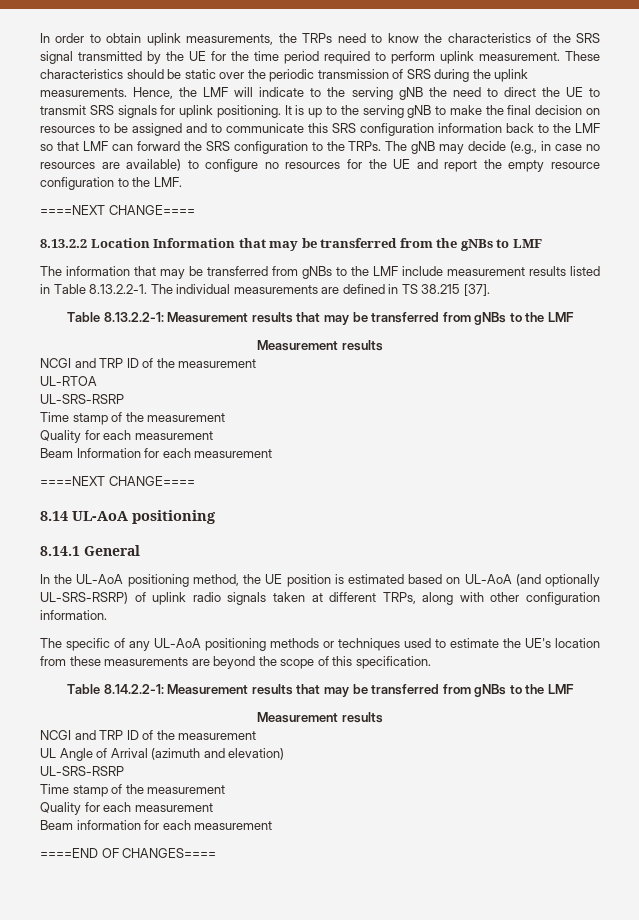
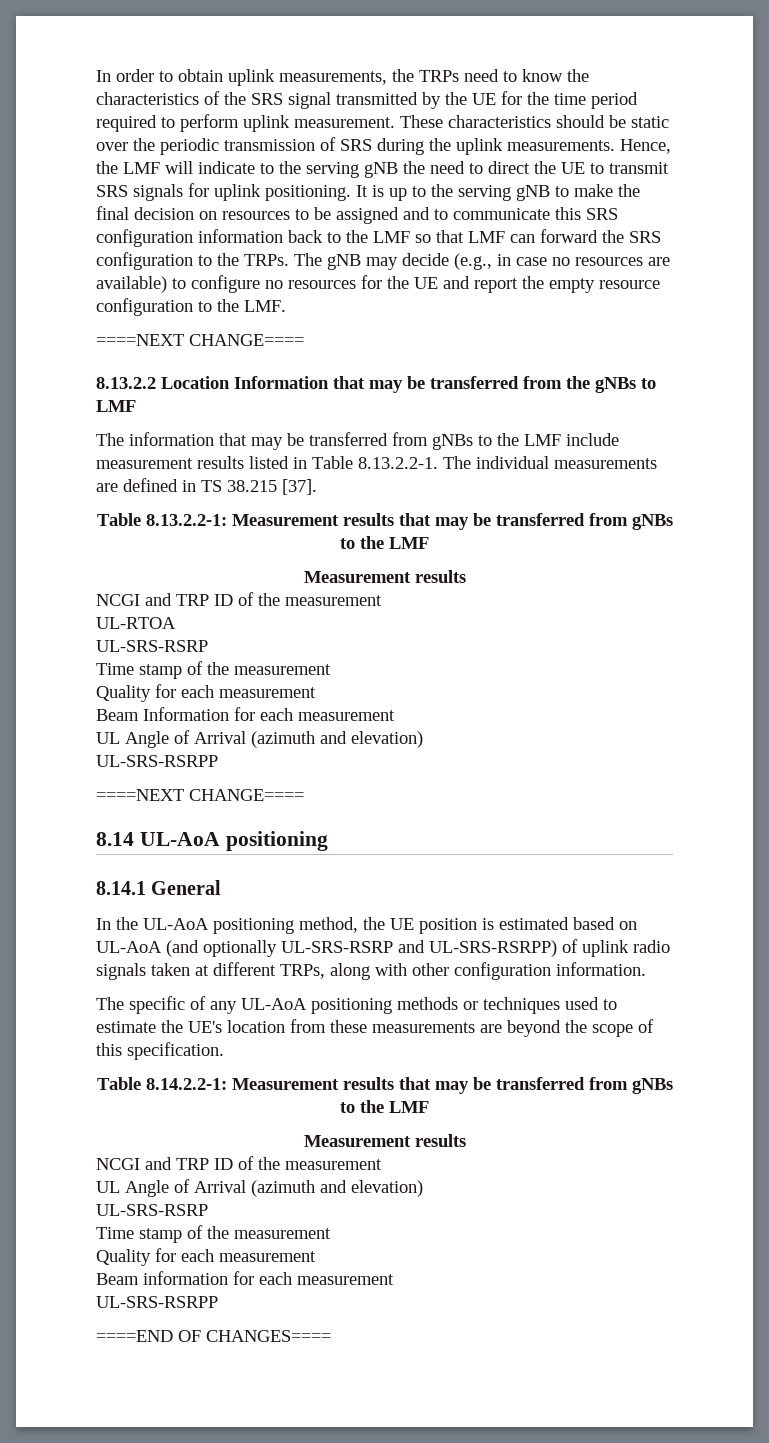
(273, 453) none -> [96,730,423,748] [96,755,218,767] // UL Angle of Arrival (azimuth and elevation) // UL-SRS-RSRPP
[40,592,128,604] UL-SRS-RSRP) -> [281,940,557,957] UL-SRS-RSRP and UL-SRS-RSRPP)
(273, 825) none -> [96,1296,218,1308] // UL-SRS-RSRPP

